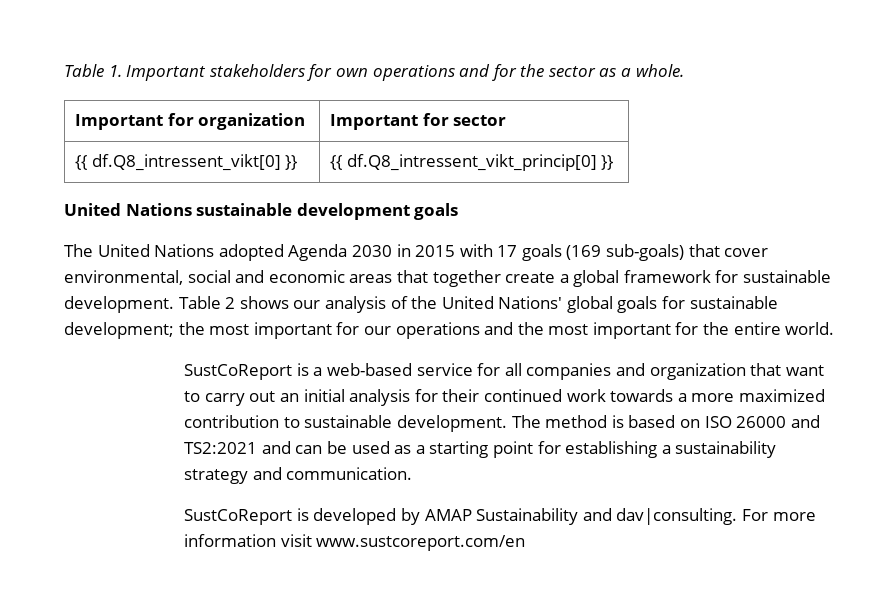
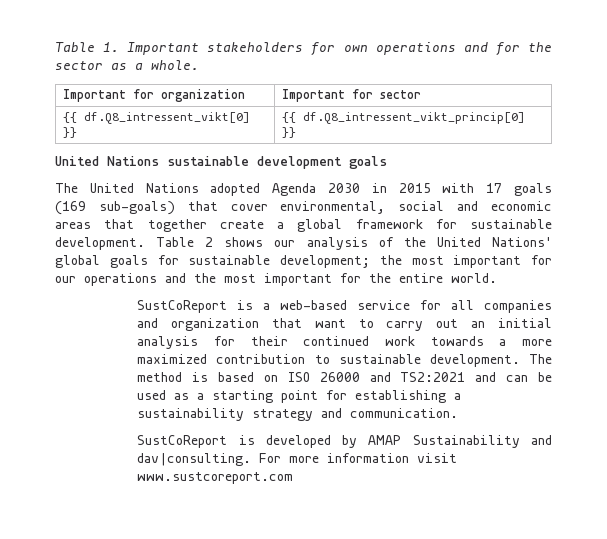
[316,535,526,551] www.sustcoreport.com/en -> [137,472,294,484] www.sustcoreport.com

